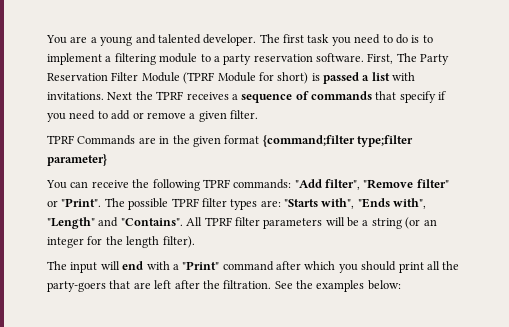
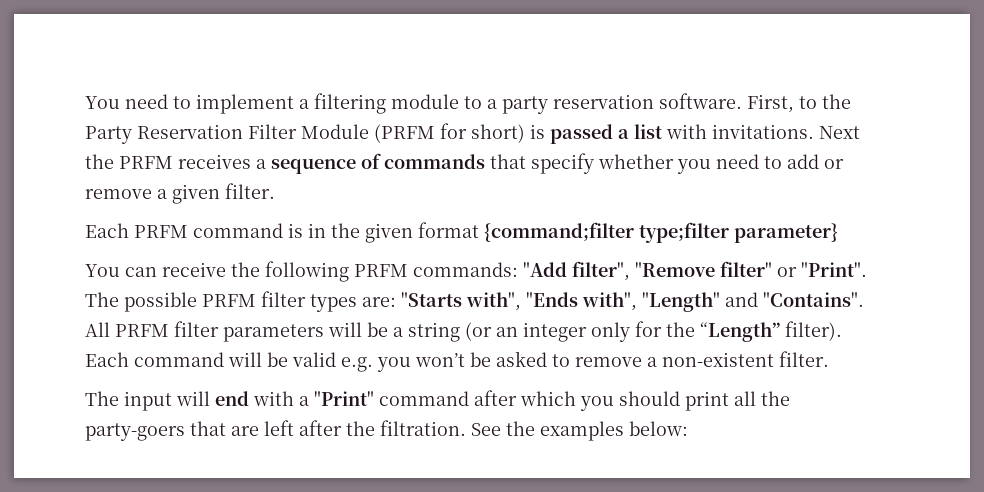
[46,34,420,46] You are a young and talented developer. The first task you need to do is -> [85,94,168,109] You need
[396,53,417,62] The -> [799,94,851,109] to the
[183,72,256,84] (TPRF Module -> [374,124,435,143] (PRFM
[156,91,184,100] TPRF -> [119,156,173,169] PRFM
[438,91,447,100] if -> [598,154,674,169] whether
[47,135,156,145] TPRF Commands are -> [85,223,303,238] Each PRFM command is
[202,179,230,188] TPRF -> [354,264,408,277] PRFM
[171,198,199,207] TPRF -> [202,294,256,307] PRFM
[204,217,232,226] TPRF -> [115,324,169,337] PRFM
(84, 242) none -> [591,322,630,342] only
[126,236,160,248] length -> [700,322,780,342] “Length”
(195, 242) none -> [85,351,829,372] Each command will be valid e.g. you won’t be asked to remove a non-existent filter.

